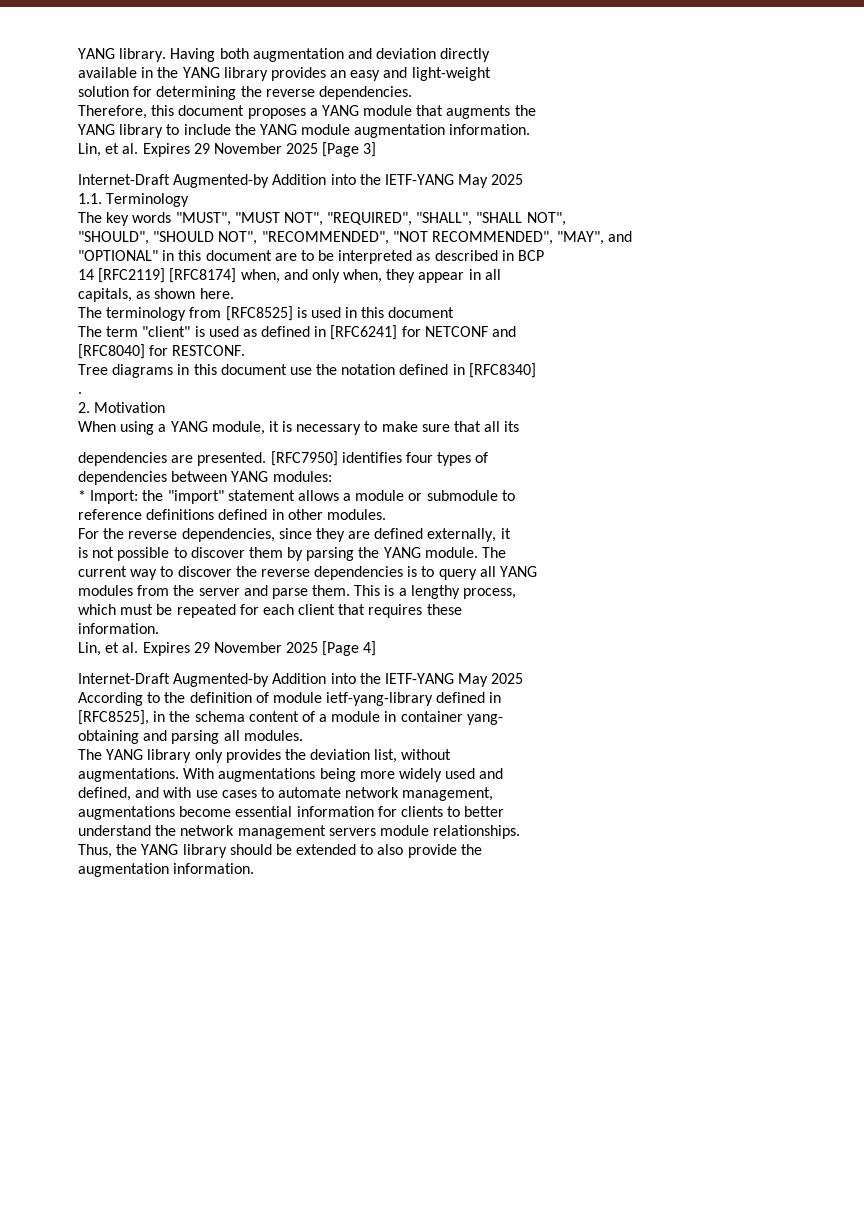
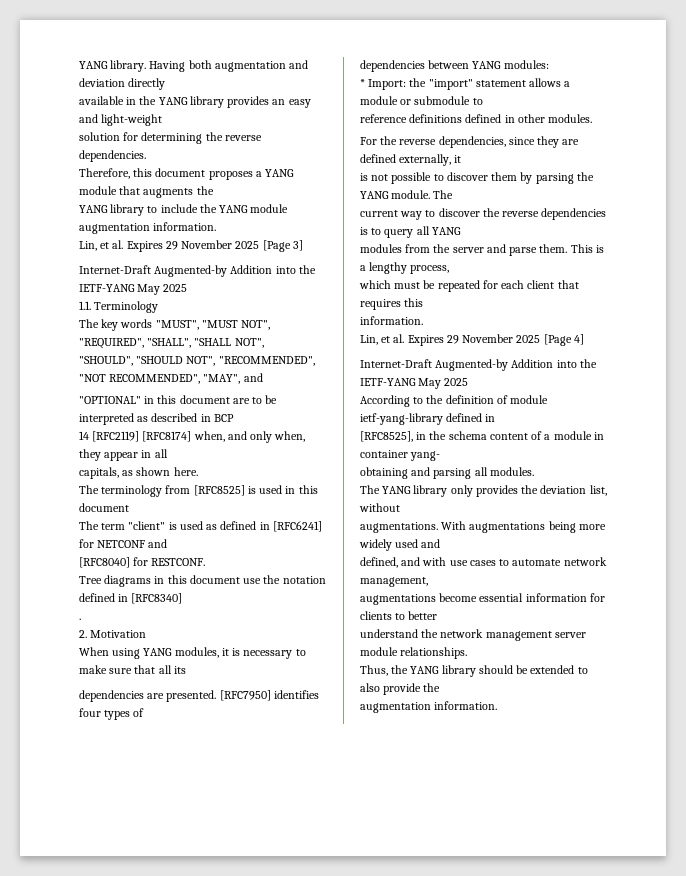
[158,421,265,435] a YANG module, -> [143,647,219,658] YANG modules,
[426,604,462,615] these -> [404,298,424,307] this
[328,828,376,836] servers -> [554,632,586,638] server

